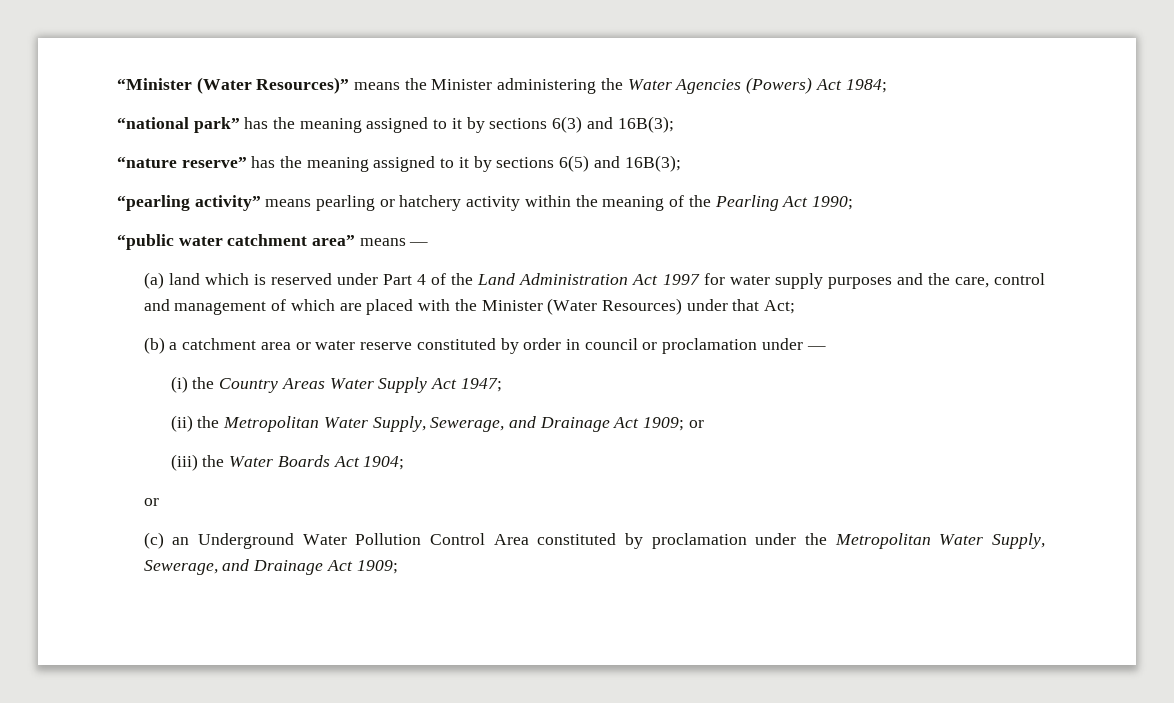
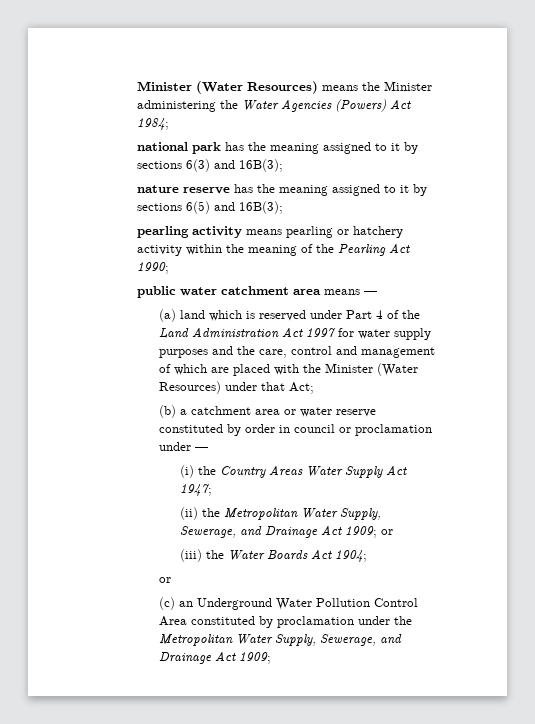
[116,77,350,94] “Minister (Water Resources)” -> [137,81,319,94] Minister (Water Resources)
[116,117,240,133] “national park” -> [137,142,222,154] national park
[116,156,247,168] “nature reserve” -> [137,185,231,194] nature reserve
[116,195,261,211] “pearling activity” -> [137,226,243,238] pearling activity
[116,234,174,250] “public -> [137,286,177,298] public
[311,235,355,246] area” -> [293,289,322,295] area

